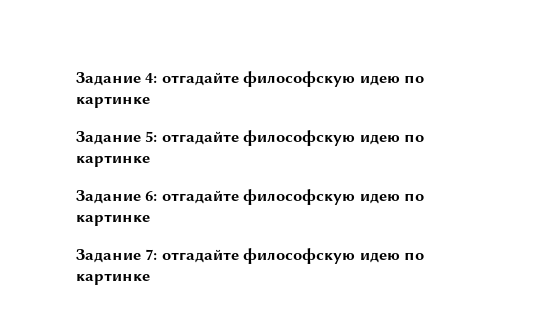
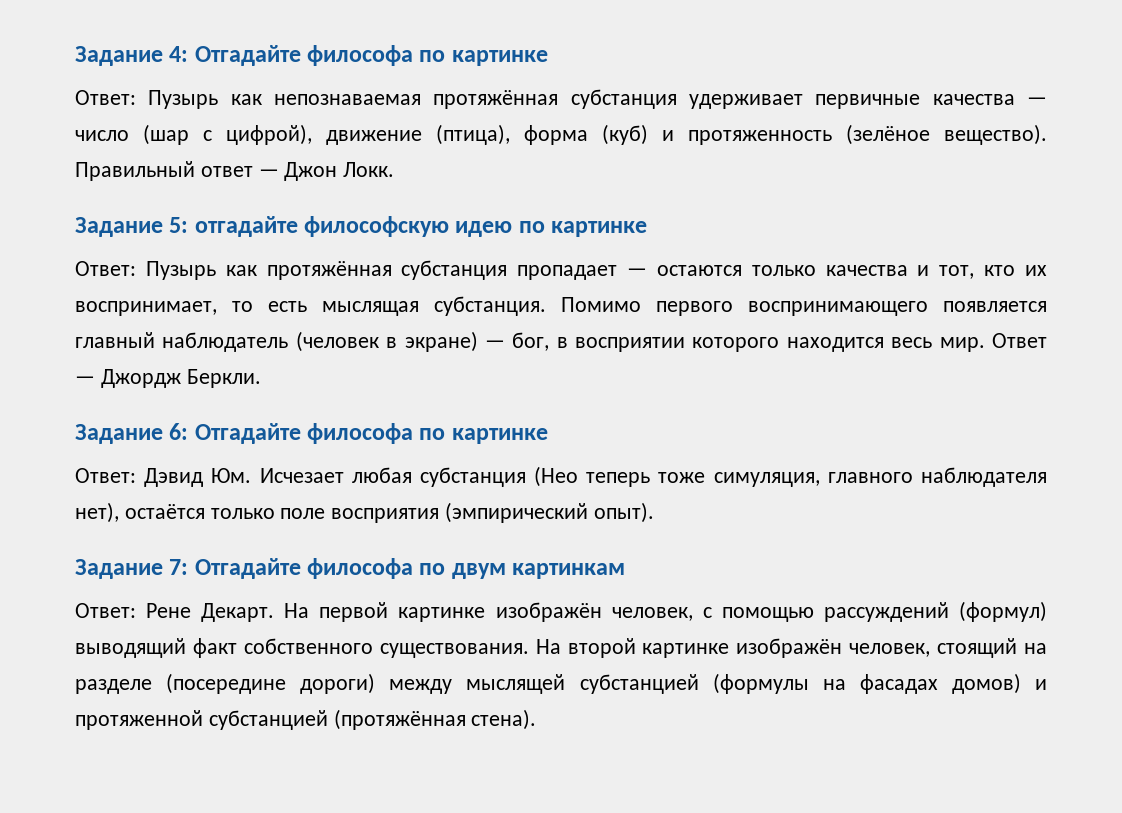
[161,71,425,87] [76,96,150,108] отгадайте философскую идею по картинке -> [194,45,548,66] [75,89,1047,109] [75,124,1047,145] [75,161,395,181] Отгадайте философа по картинке // Ответ: Пузырь как непознаваемая протяжённая субстанция удерживает первичные качества — число (шар с цифрой), движение (птица), форма (куб) и протяженность (зелёное вещество). Правильный ответ — Джон Локк.
(150, 161) none -> [75,260,1047,280] [75,296,1047,316] [75,331,1047,352] [75,369,261,388] // Ответ: Пузырь как протяжённая субстанция пропадает — остаются только качества и тот, кто их воспринимает, то есть мыслящая субстанция. Помимо первого воспринимающего появляется главный наблюдатель (человек в экране) — бог, в восприятии которого находится весь мир. Ответ — Джордж Беркли.
[161,189,425,205] [76,214,150,226] [76,248,425,264] [76,273,150,285] отгадайте философскую идею по картинке // Задание 7: отгадайте философскую идею по картинке -> [194,423,548,444] [75,466,1047,487] [75,502,654,523] [75,558,626,579] [75,601,1047,622] [75,638,1047,658] [75,673,1047,694] [75,709,537,730] Отгадайте философа по картинке // Ответ: Дэвид Юм. Исчезает любая субстанция (Нео теперь тоже симуляция, главного наблюдателя нет), остаётся только поле восприятия (эмпирический опыт). // Задание 7: Отгадайте философа по двум картинкам // Ответ: Рене Декарт. На первой картинке изображён человек, с помощью рассуждений (формул) выводящий факт собственного существования. На второй картинке изображён человек, стоящий на разделе (посередине дороги) между мыслящей субстанцией (формулы на фасадах домов) и протяженной субстанцией (протяжённая стена).

